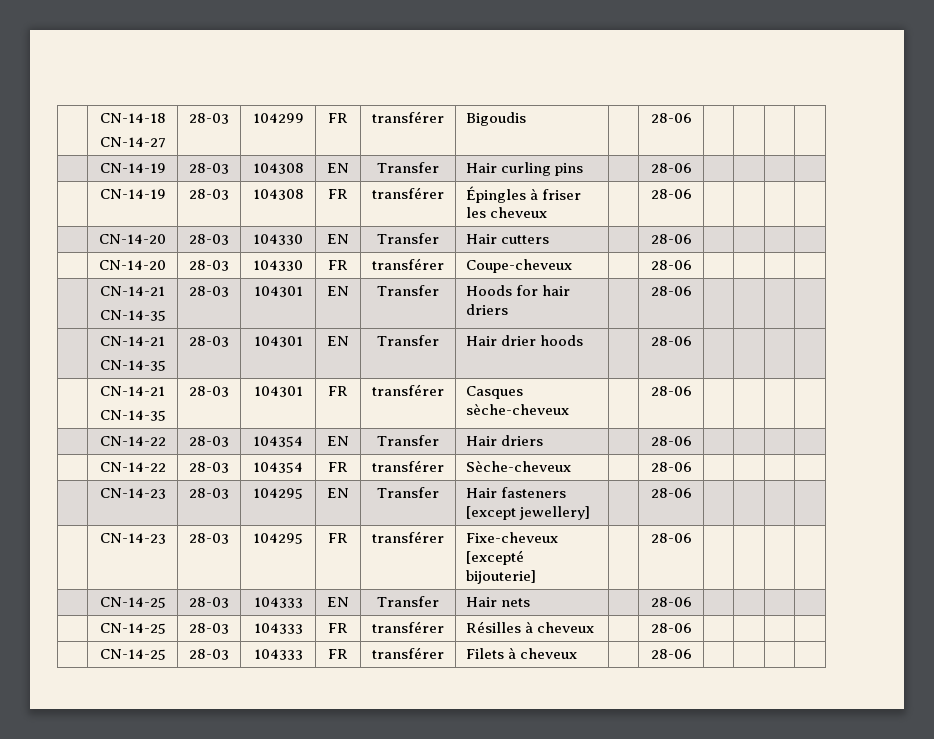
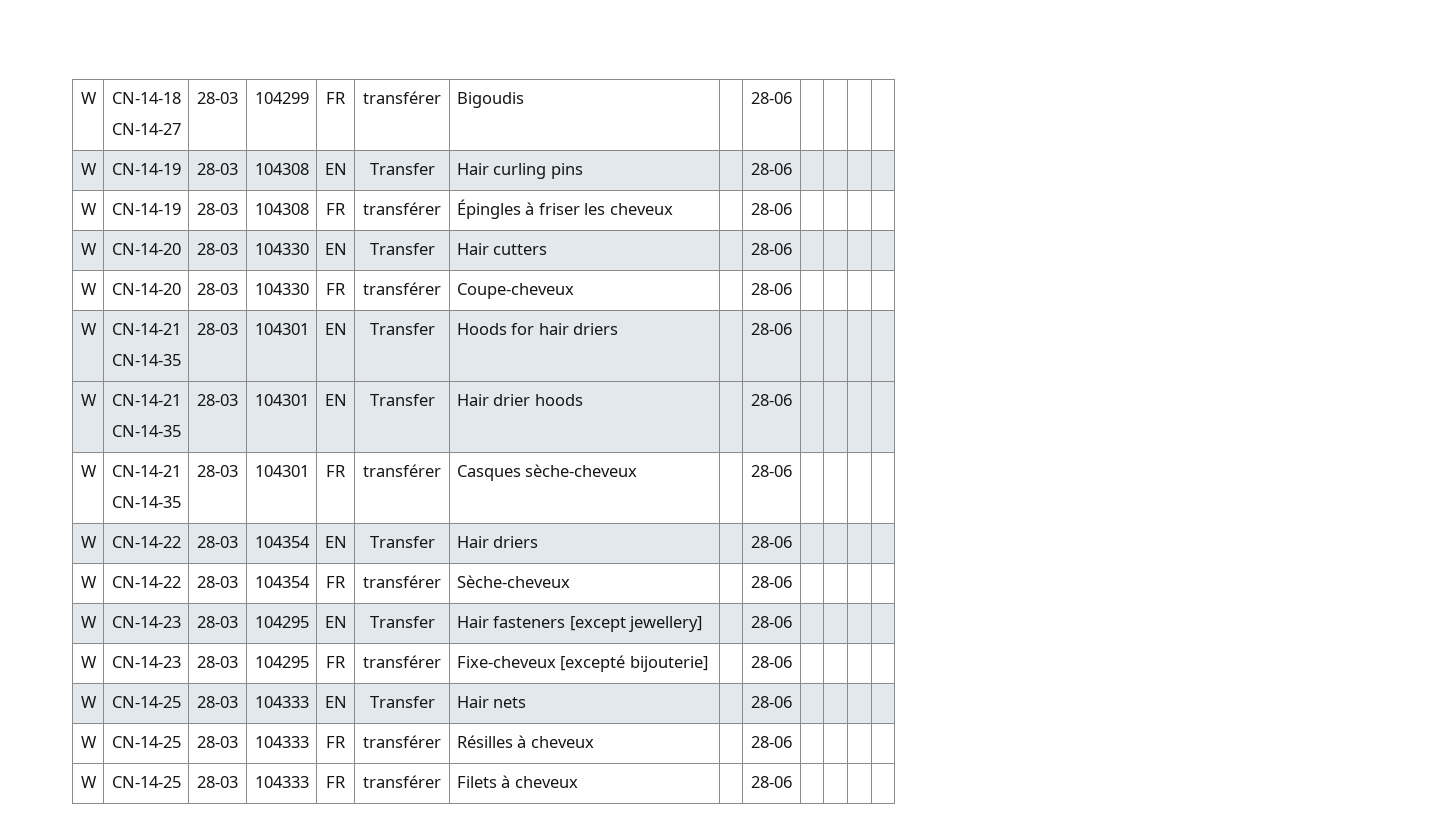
(99, 118) none -> [80,92,97,104] W
(692, 118) none -> [80,163,97,175] W
(692, 168) none -> [80,203,97,215] W
(692, 194) none -> [80,243,97,255] W
(692, 239) none -> [80,283,97,295] W
(692, 265) none -> [80,323,97,335] W
(692, 291) none -> [80,394,97,406] W
(692, 341) none -> [80,465,97,477] W
(692, 391) none -> [80,536,97,548] W
(692, 441) none -> [80,576,97,588] W
(692, 467) none -> [80,616,97,628] W
(692, 493) none -> [80,656,97,668] W
(692, 538) none -> [80,696,97,708] W
(692, 602) none -> [80,736,97,748] W
(692, 628) none -> [80,776,97,788] W

